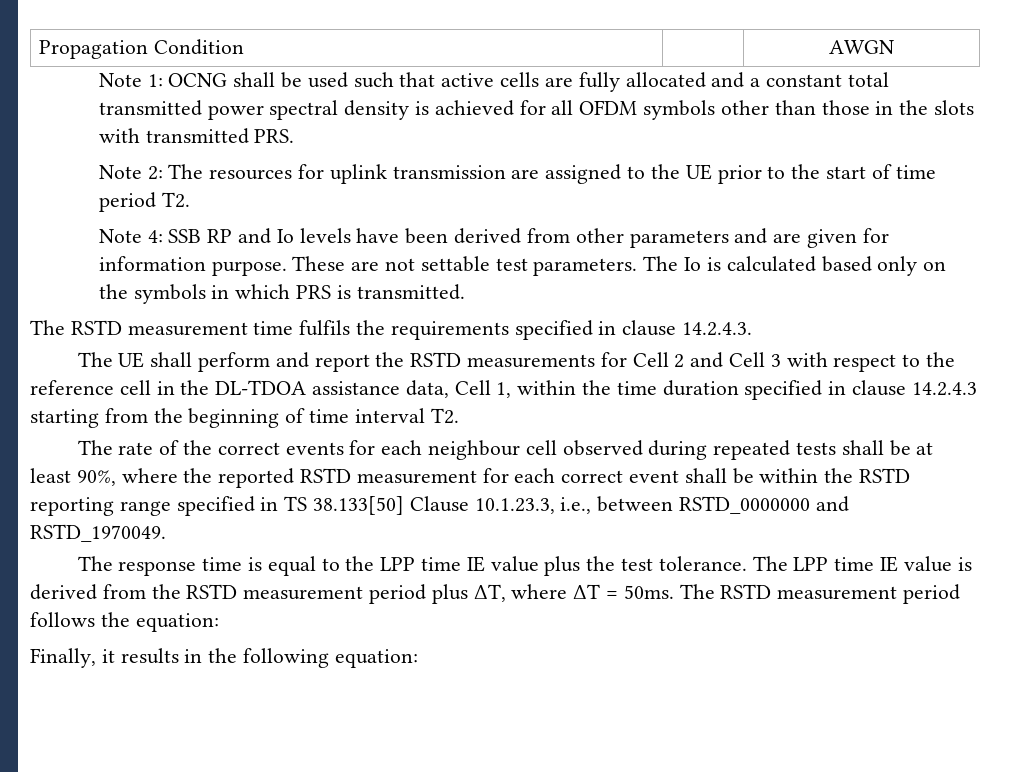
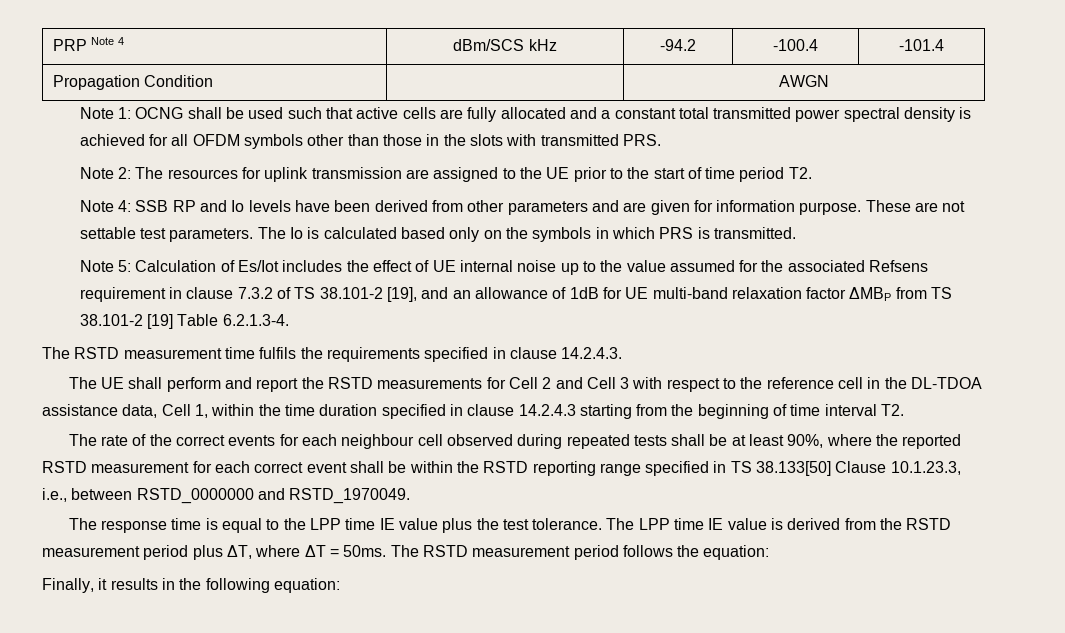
(39, 49) none -> [52,37,125,51] [453,39,557,51] [660,39,697,51] [773,39,819,51] [899,39,945,51] PRP Note 4 | dBm/SCS kHz | -94.2 | -100.4 | -101.4 //
(465, 292) none -> [79,260,929,275] [79,287,953,302] [79,314,289,329] // Note 5: Calculation of Es/Iot includes the effect of UE internal noise up to the value assumed for the associated Refsens requirement in clause 7.3.2 of TS 38.101-2 [19], and an allowance of 1dB for UE multi-band relaxation factor ΔMBP from TS 38.101-2 [19] Table 6.2.1.3-4.

